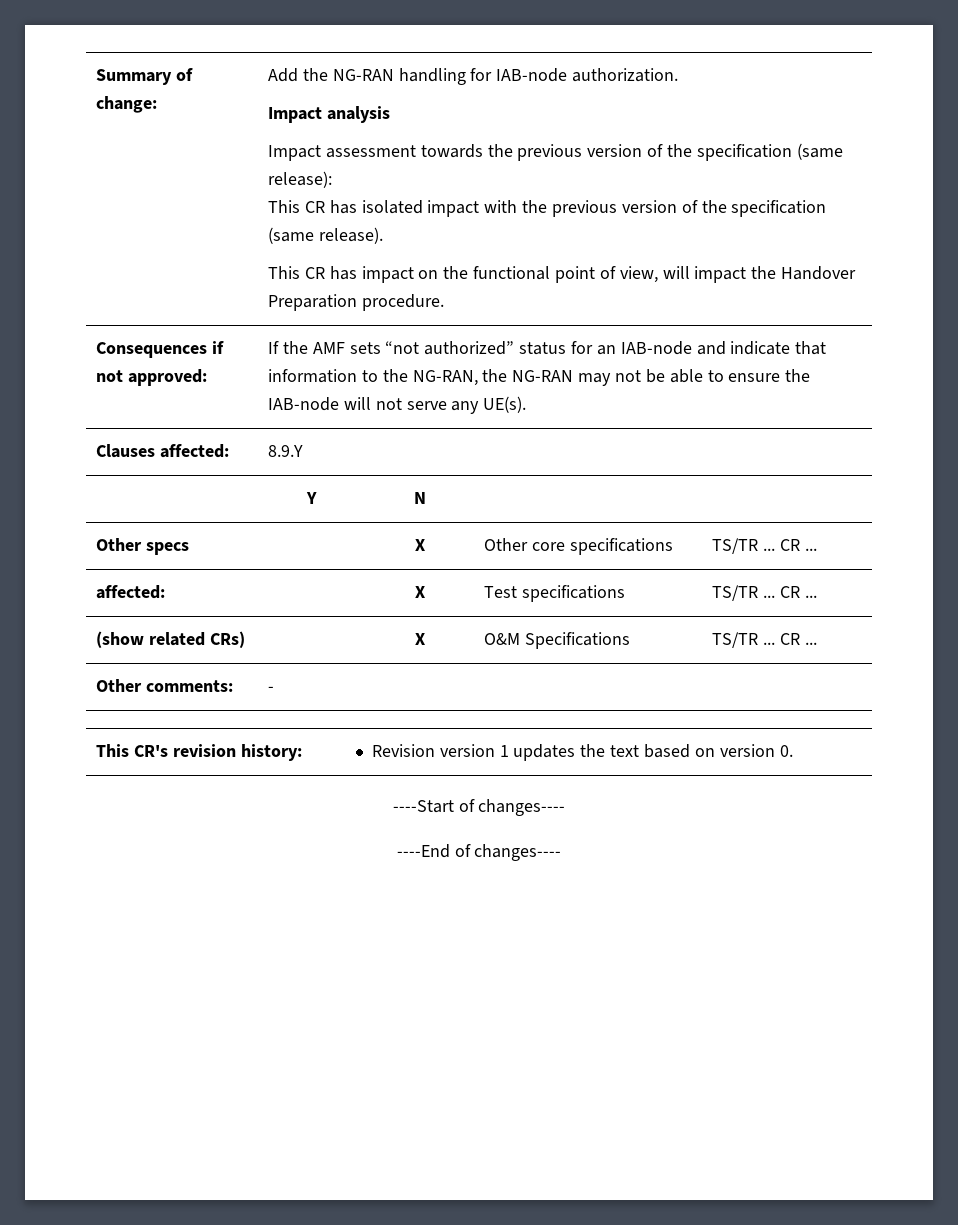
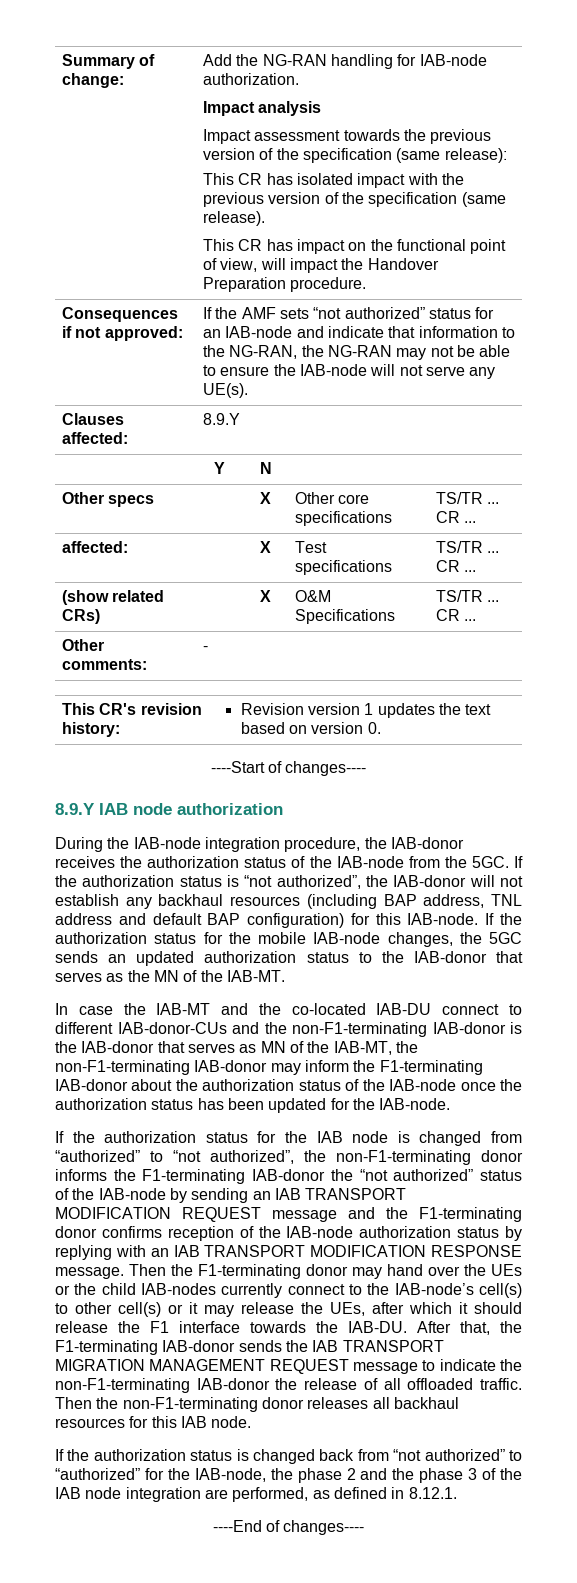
(566, 807) none -> [55,803,283,815] [55,837,464,852] [55,856,524,868] [55,875,523,889] [55,894,522,909] [55,913,522,928] [55,932,522,947] [55,951,523,966] [55,970,285,982] [55,1003,522,1015] [55,1022,522,1037] [55,1041,418,1055] [55,1060,483,1075] [55,1079,523,1091] [55,1098,451,1113] [55,1131,522,1146] [55,1150,523,1165] [55,1169,522,1184] [55,1188,407,1203] [55,1207,522,1222] [55,1226,522,1241] [55,1245,522,1260] [55,1264,522,1279] [55,1283,522,1298] [55,1302,522,1317] [55,1321,522,1335] [55,1340,444,1355] [55,1359,522,1374] [55,1378,522,1393] [55,1397,459,1412] [55,1416,252,1428] [55,1449,522,1464] [55,1468,523,1483] [55,1487,457,1502] // 8.9.Y IAB node authorization // During the IAB-node integration procedure, the IAB-donor receives the authorization status of the IAB-node from the 5GC. If the authorization status is “not authorized”, the IAB-donor will not establish any backhaul resources (including BAP address, TNL address and default BAP configuration) for this IAB-node. If the authorization status for the mobile IAB-node changes, the 5GC sends an updated authorization status to the IAB-donor that serves as the MN of the IAB-MT. // In case the IAB-MT and the co-located IAB-DU connect to different IAB-donor-CUs and the non-F1-terminating IAB-donor is the IAB-donor that serves as MN of the IAB-MT, the non-F1-terminating IAB-donor may inform the F1-terminating IAB-donor about the authorization status of the IAB-node once the authorization status has been updated for the IAB-node. // If the authorization status for the IAB node is changed from “authorized” to “not authorized”, the non-F1-terminating donor informs the F1-terminating IAB-donor the “not authorized” status of the IAB-node by sending an IAB TRANSPORT MODIFICATION REQUEST message and the F1-terminating donor confirms reception of the IAB-node authorization status by replying with an IAB TRANSPORT MODIFICATION RESPONSE message. Then the F1-terminating donor may hand over the UEs or the child IAB-nodes currently connect to the IAB-node’s cell(s) to other cell(s) or it may release the UEs, after which it should release the F1 interface towards the IAB-DU. After that, the F1-terminating IAB-donor sends the IAB TRANSPORT MIGRATION MANAGEMENT REQUEST message to indicate the non-F1-terminating IAB-donor the release of all offloaded traffic. Then the non-F1-terminating donor releases all backhaul resources for this IAB node. // If the authorization status is changed back from “not authorized” to “authorized” for the IAB-node, the phase 2 and the phase 3 of the IAB node integration are performed, as defined in 8.12.1.

